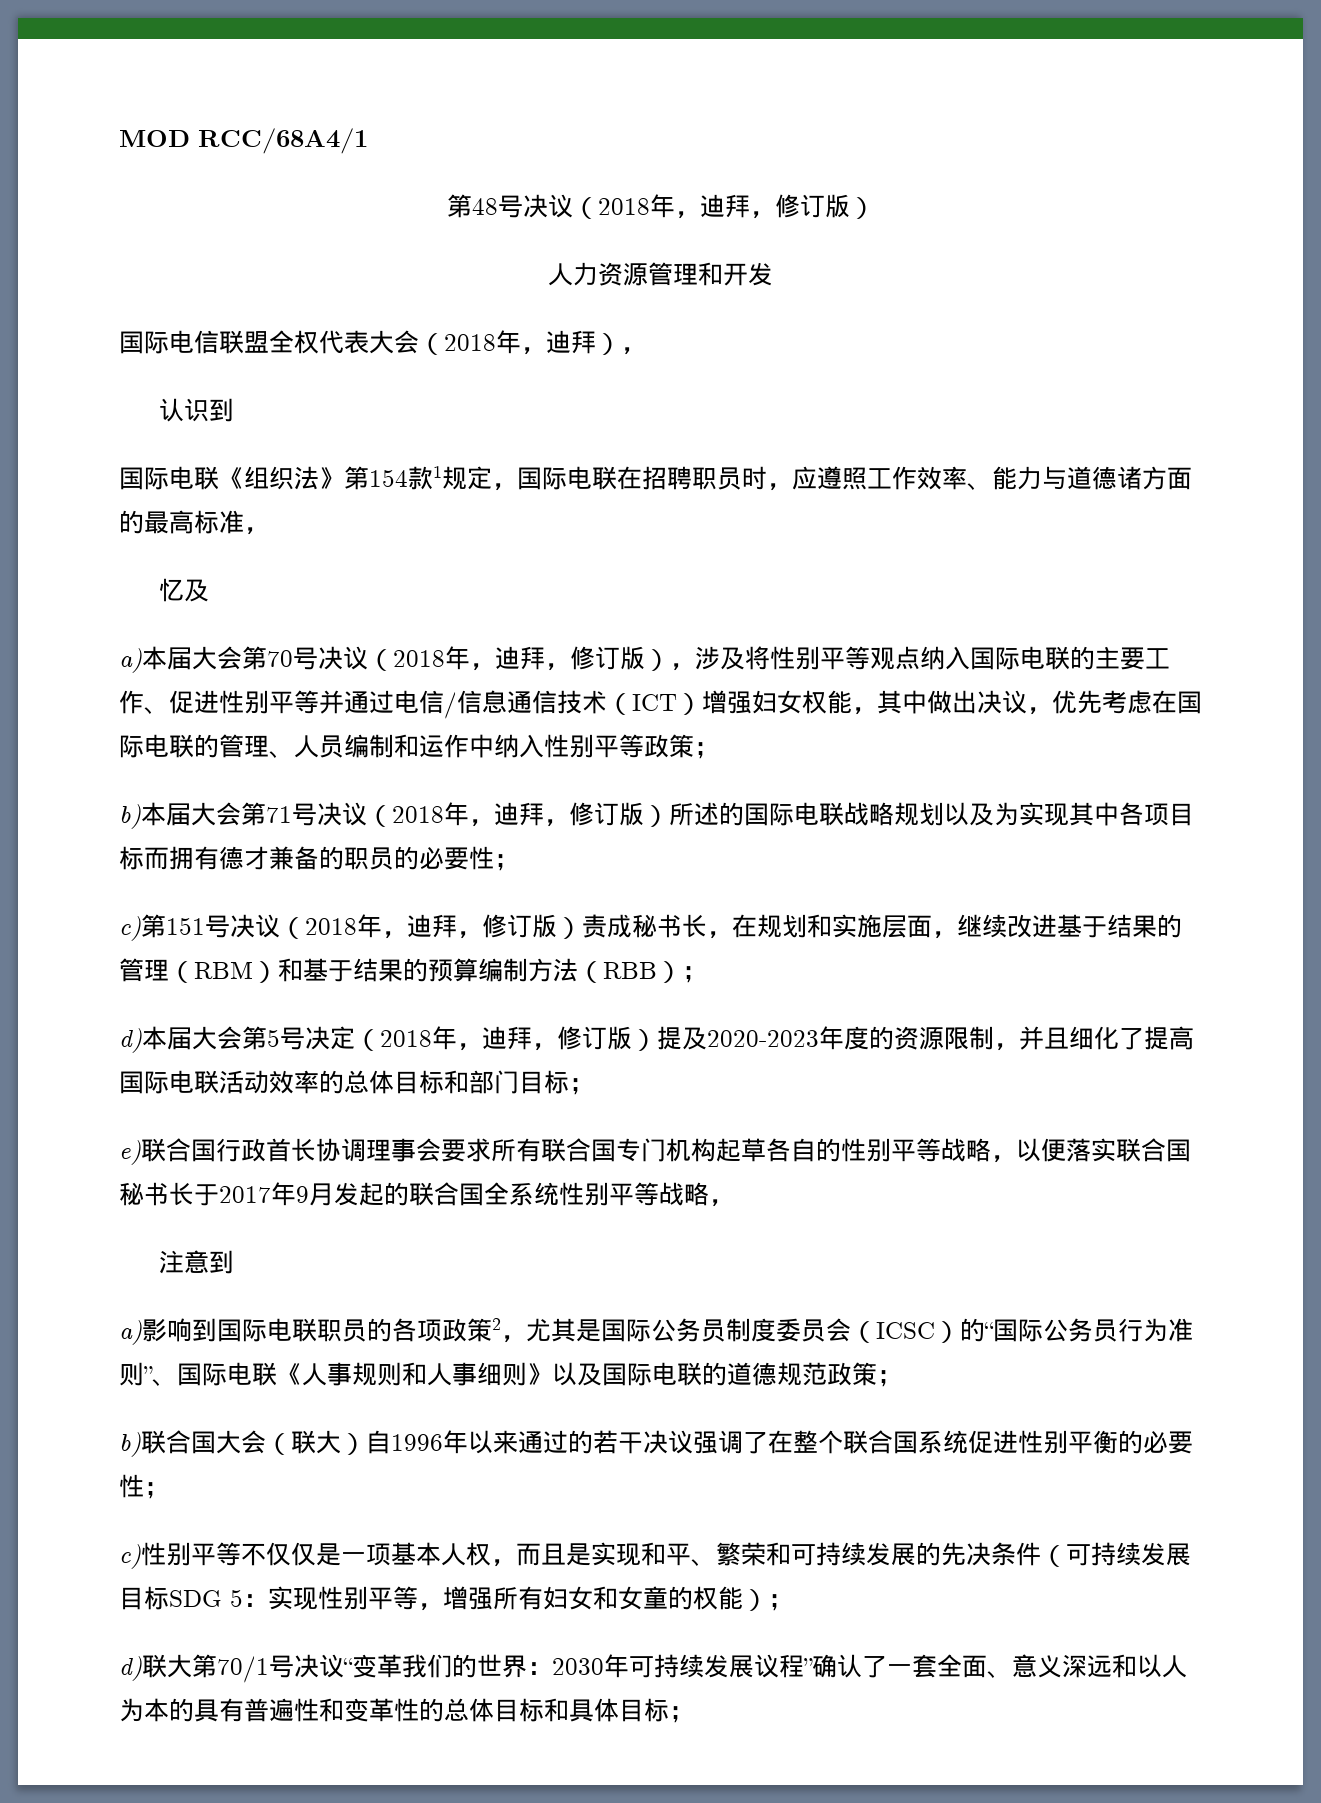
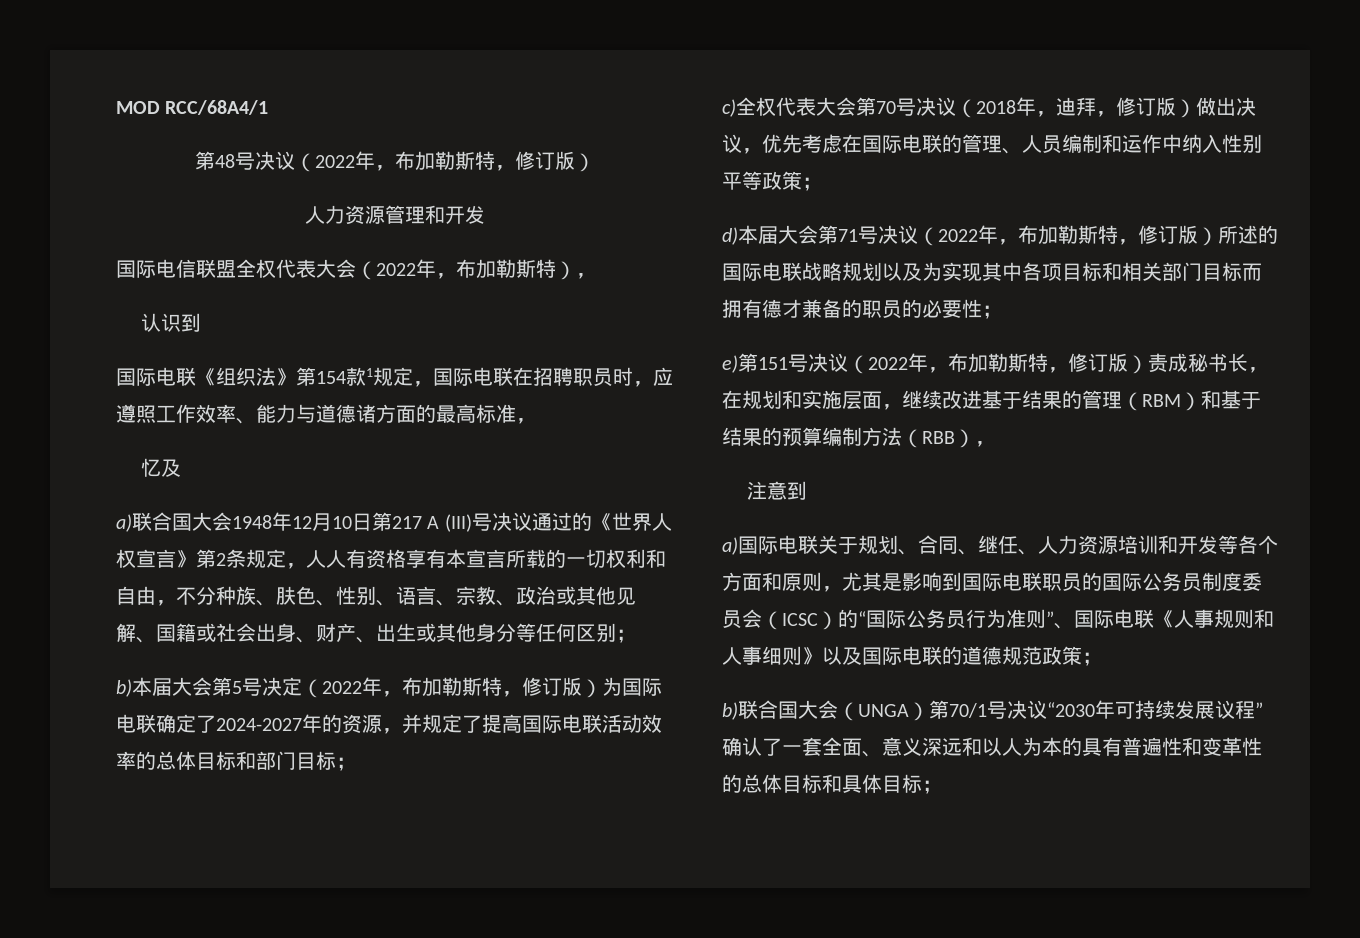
[597,194,750,219] 2018年，迪拜 -> [315,151,495,171] 2022年，布加勒斯特
[444,330,596,355] 2018年，迪拜 -> [376,259,556,279] 2022年，布加勒斯特
[142,646,192,670] 本届 -> [132,512,672,532] [116,549,666,569] [116,586,636,606] [116,623,636,643] [116,677,662,698] [116,714,662,734] [116,751,356,771] [722,97,816,117] 联合国大会1948年12月10日第217 A (III)号决议通过的《世界人权宣言》第2条规定，人人有资格享有本宣言所载的一切权利和自由，不分种族、肤色、性别、语言、宗教、政治或其他见解、国籍或社会出身、财产、出生或其他身分等任何区别； // b)本届大会第5号决定（2022年，布加勒斯特，修订版）为国际电联确定了2024-2027年的资源，并规定了提高国际电联活动效率的总体目标和部门目标； // c)全权代表
[670,646,1170,671] [119,690,927,719] ，涉及将性别平等观点纳入国际电联的主要工作、促进性别平等并通过电信/信息通信技术（ICT）增强妇女权能，其中 -> (1196, 108) none
[119,804,141,829] b) -> [722,227,738,245] d)
[392,802,544,827] 2018年，迪拜 -> [938,225,1118,245] 2022年，布加勒斯特
(144, 858) none -> [1102,262,1242,281] 和相关部门目标
[119,916,141,941] c) -> [722,355,738,373] e)
[305,914,457,939] 2018年，迪拜 -> [868,353,1048,373] 2022年，布加勒斯特
[682,966,707,983] [119,1026,1194,1053] [119,1070,594,1095] [119,1138,1191,1165] [119,1182,734,1207] [158,1250,234,1274] [119,1320,142,1345] ； // d)本届大会第5号决定（2018年，迪拜，修订版）提及2020-2023年度的资源限制，并且细化了提高国际电联活动效率的总体目标和部门目标； // e)联合国行政首长协调理事会要求所有联合国专门机构起草各自的性别平等战略，以便落实联合国秘书长于2017年9月发起的联合国全系统性别平等战略， // 注意到 // a) -> [975,441,995,447] [747,481,808,500] [722,535,1278,555] [722,572,902,592] ， // 注意到 // a)国际电联关于规划、合同、继任、人力资源培训和开发等各个方面和原则，尤其是
[392,1318,501,1342] [501,1318,601,1343] 各项政策2，尤其是 -> (1102, 581) none
[291,1430,1193,1455] [119,1474,169,1499] [119,1542,1191,1569] [119,1586,793,1611] [119,1654,604,1683] 联大）自1996年以来通过的若干决议强调了在整个联合国系统促进性别平衡的必要性； // c)性别平等不仅仅是一项基本人权，而且是实现和平、繁荣和可持续发展的先决条件（可持续发展目标SDG 5：实现性别平等，增强所有妇女和女童的权能）； // d)联大第70/1号决议“变革我们的世界：2030 -> [858,700,1095,721] UNGA）第70/1号决议“2030

